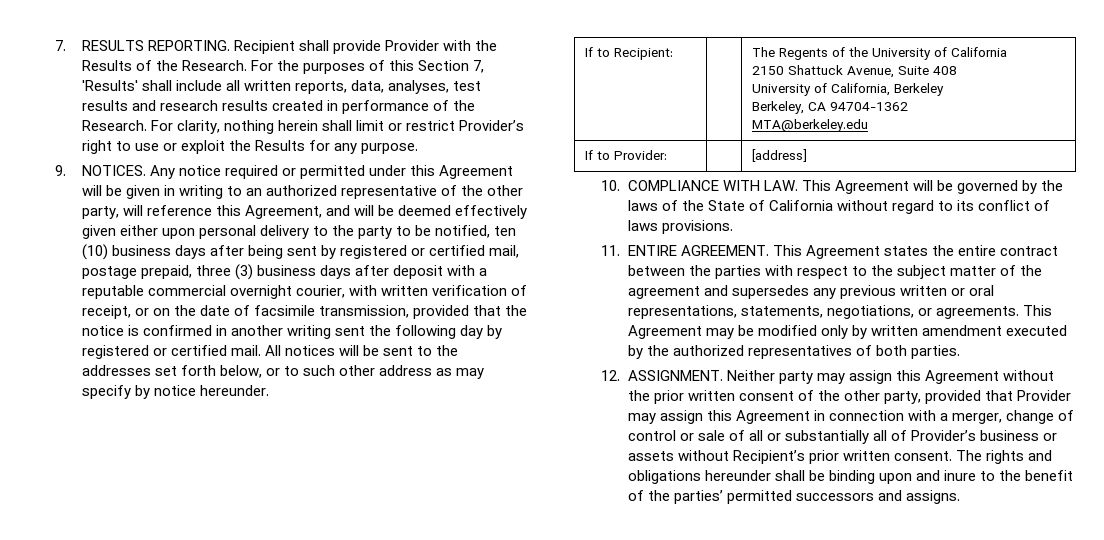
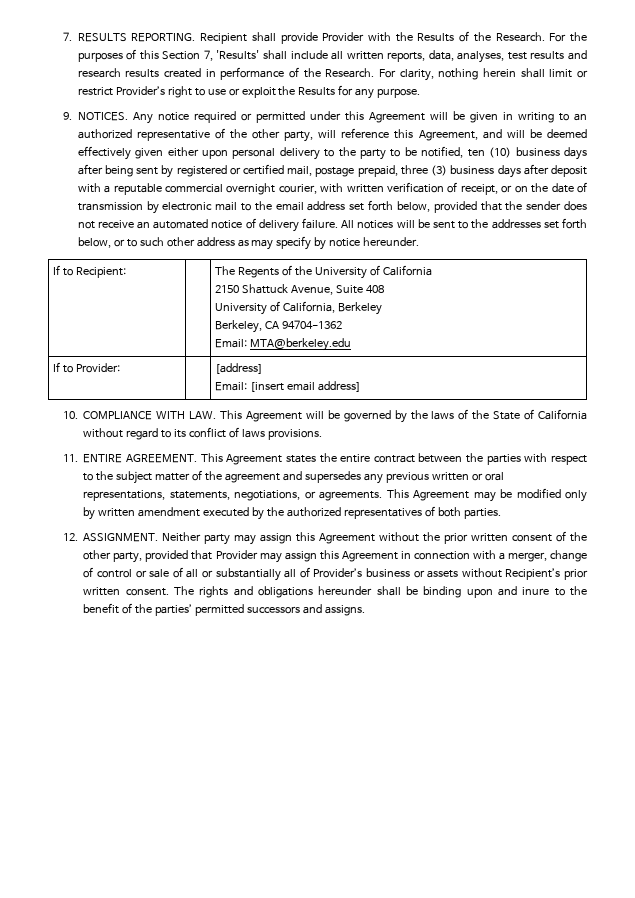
[254,305,528,319] [81,325,503,339] [81,345,261,359] facsimile transmission, provided that the notice is confirmed in another writing sent the following day by registered or certified mail. -> [77,200,588,214] [77,218,339,232] transmission by electronic mail to the email address set forth below, provided that the sender does not receive an automated notice of delivery failure.
(908, 106) none -> [214,339,247,348] Email:
(807, 155) none -> [214,381,361,392] // Email: [insert email address]

